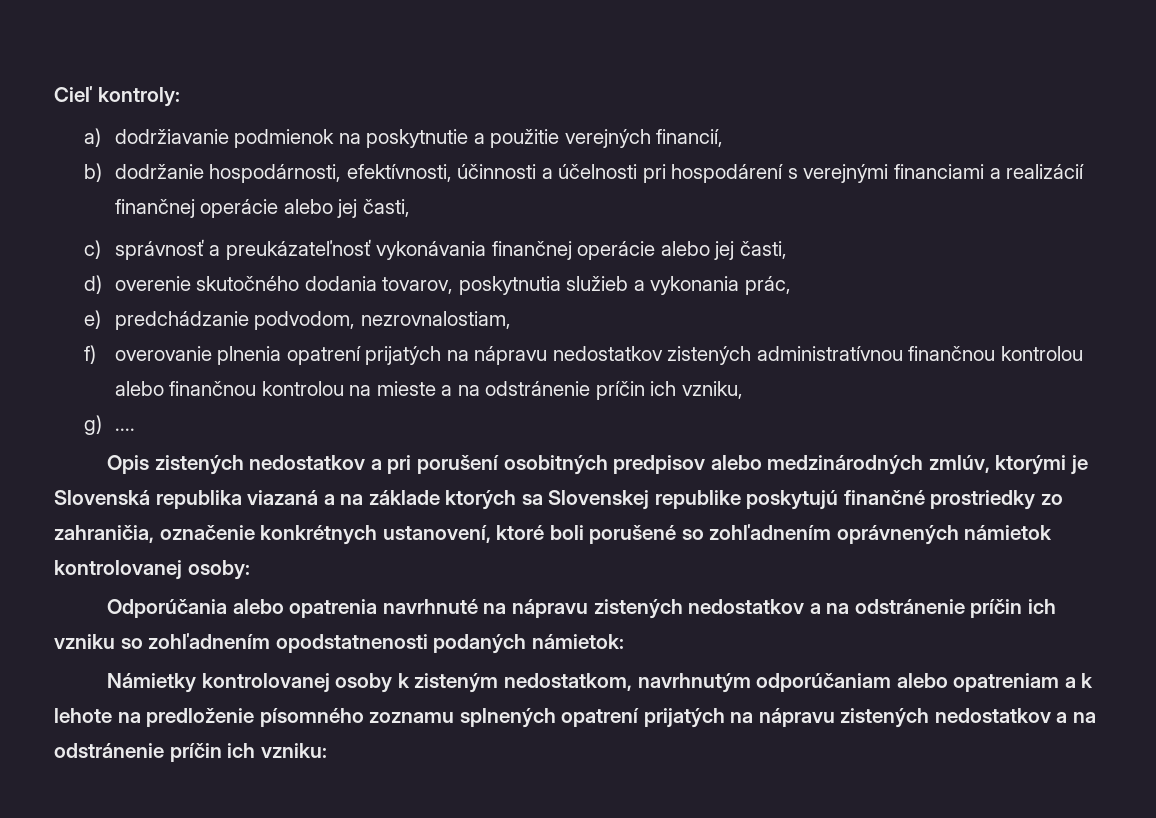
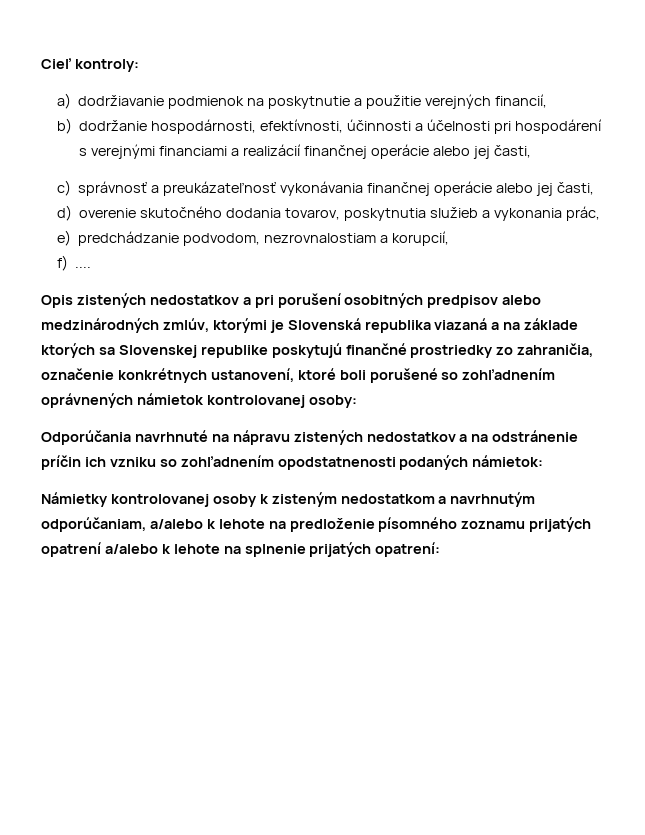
[360,311,511,329] [84,345,1084,365] [114,381,744,400] [84,415,103,435] nezrovnalostiam, // f) overovanie plnenia opatrení prijatých na nápravu nedostatkov zistených administratívnou finančnou kontrolou alebo finančnou kontrolou na mieste a na odstránenie príčin ich vzniku, // g) -> [264,231,450,246] [57,255,69,271] nezrovnalostiam a korupcií, // f)
[232,599,378,618] alebo opatrenia -> (131, 437) none
[503,673,1076,693] nedostatkom, navrhnutým odporúčaniam alebo opatreniam a -> [340,492,536,507] [41,517,203,532] nedostatkom a navrhnutým odporúčaniam, a/alebo
[459,708,1096,728] [54,743,327,762] splnených opatrení prijatých na nápravu zistených nedostatkov a na odstránenie príčin ich vzniku: -> [529,517,592,532] [41,542,441,557] prijatých opatrení a/alebo k lehote na splnenie prijatých opatrení:

